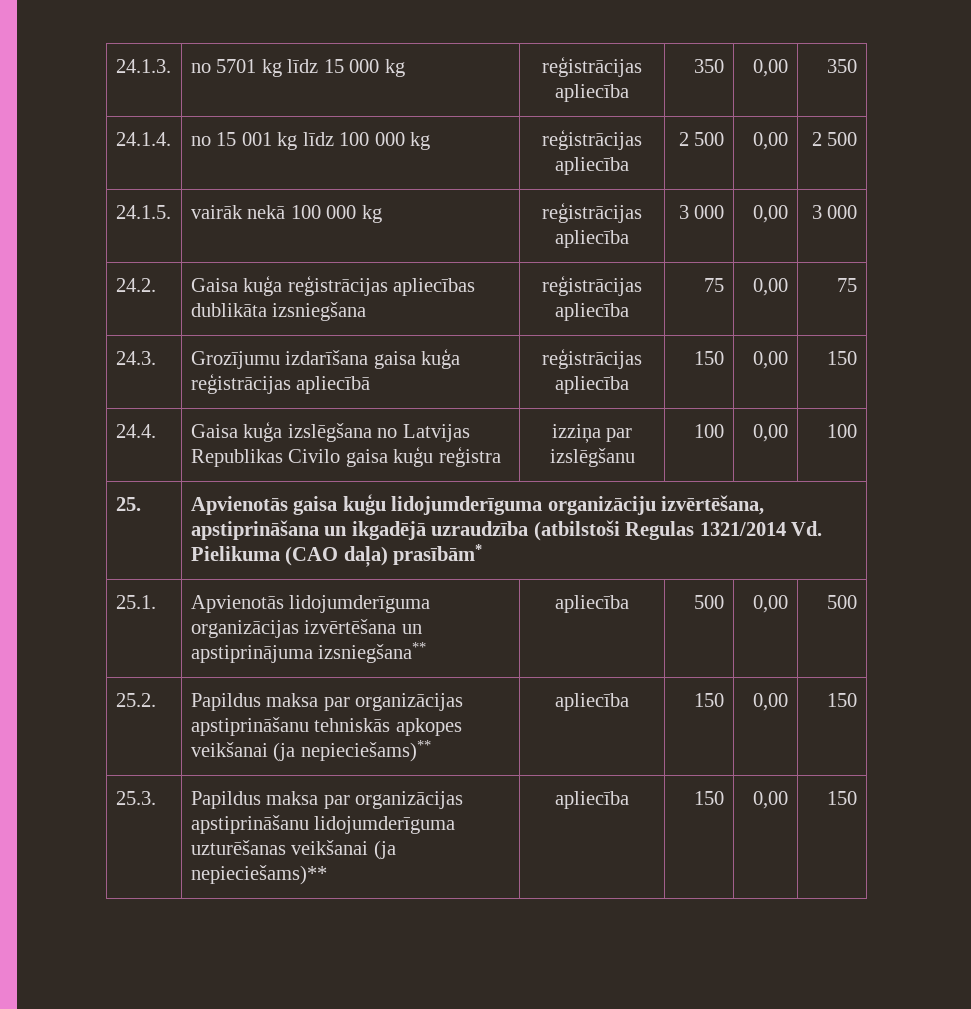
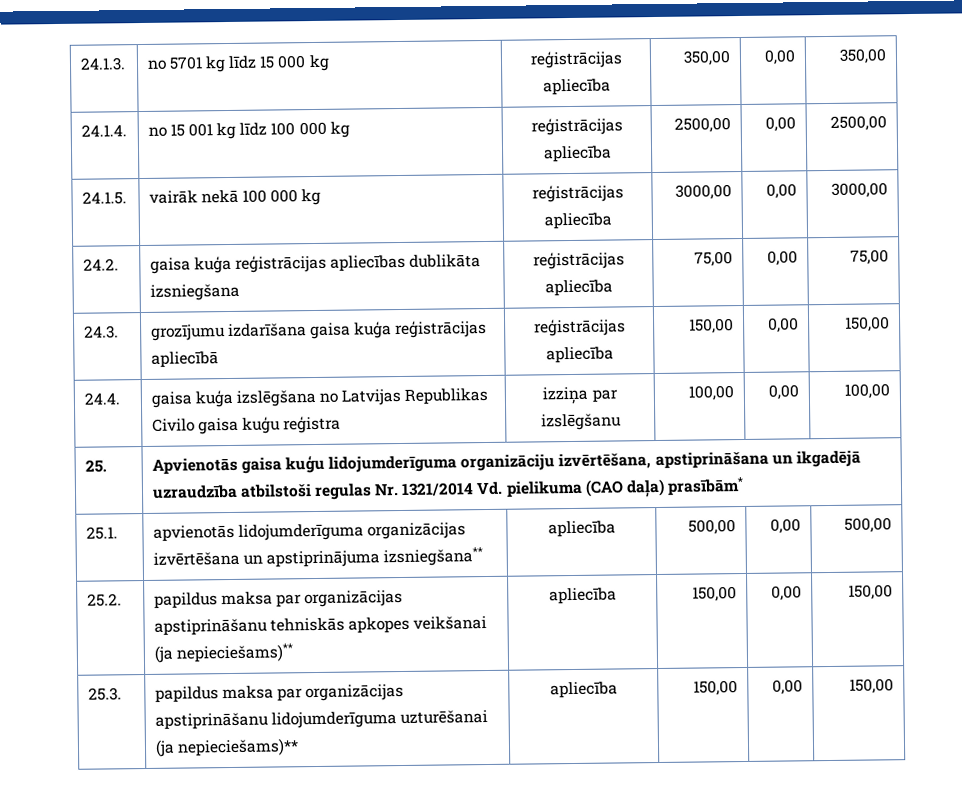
[694,59,725,73] [753,59,789,77] [827,59,858,73] 350 | 0,00 | 350 -> [683,50,732,66] [764,49,797,65] [839,48,888,64] 350,00 | 0,00 | 350,00
[678,132,725,146] [753,132,789,150] [811,132,858,146] 2 500 | 0,00 | 2 500 -> [674,117,732,133] [765,116,797,132] [830,115,888,131] 2500,00 | 0,00 | 2500,00
[678,205,725,219] [753,205,789,223] [811,205,858,219] 3 000 | 0,00 | 3 000 -> [675,184,733,200] [766,183,798,199] [831,182,889,198] 3000,00 | 0,00 | 3000,00
[190,278,238,292] Gaisa -> [149,257,191,274] gaisa
[704,278,725,292] [753,278,789,296] [837,278,858,292] 75 | 0,00 | 75 -> [694,251,734,267] [767,250,799,266] [850,249,890,265] 75,00 | 0,00 | 75,00
[190,351,280,369] Grozījumu -> [150,324,225,341] grozījumu
[694,351,725,365] [753,351,789,369] [827,351,858,365] 150 | 0,00 | 150 -> [689,318,735,334] [768,317,800,333] [844,316,891,332] 150,00 | 0,00 | 150,00
[190,424,238,438] Gaisa -> [150,391,193,408] gaisa
[694,424,725,438] [753,424,789,442] [827,424,858,438] 100 | 0,00 | 100 -> [688,385,735,401] [768,384,800,400] [844,383,891,399] 100,00 | 0,00 | 100,00
[533,520,695,541] (atbilstoši Regulas -> [239,483,400,501] atbilstoši regulas Nr.
[190,546,280,561] Pielikuma -> [505,480,583,498] pielikuma
[190,595,284,613] Apvienotās -> [152,524,235,542] apvienotās
[694,595,725,609] [753,595,789,613] [827,595,858,609] 500 | 0,00 | 500 -> [688,519,737,535] [770,518,802,534] [844,517,893,533] 500,00 | 0,00 | 500,00
[190,693,261,711] Papildus -> [153,592,218,609] papildus
[694,693,725,707] [753,693,789,711] [827,693,858,707] 150 | 0,00 | 150 -> [692,586,738,602] [771,585,803,601] [848,584,894,600] 150,00 | 0,00 | 150,00
[190,791,261,809] Papildus -> [154,686,219,703] papildus
[190,840,396,860] [190,865,327,885] [555,791,629,809] [694,791,725,805] [753,791,789,809] [827,791,858,805] uzturēšanas veikšanai (ja nepieciešams)** | apliecība | 150 | 0,00 | 150 -> [399,710,488,725] [154,738,299,757] [549,681,618,699] [693,680,739,696] [772,679,804,695] [849,678,895,694] uzturēšanai (ja nepieciešams)** | apliecība | 150,00 | 0,00 | 150,00

